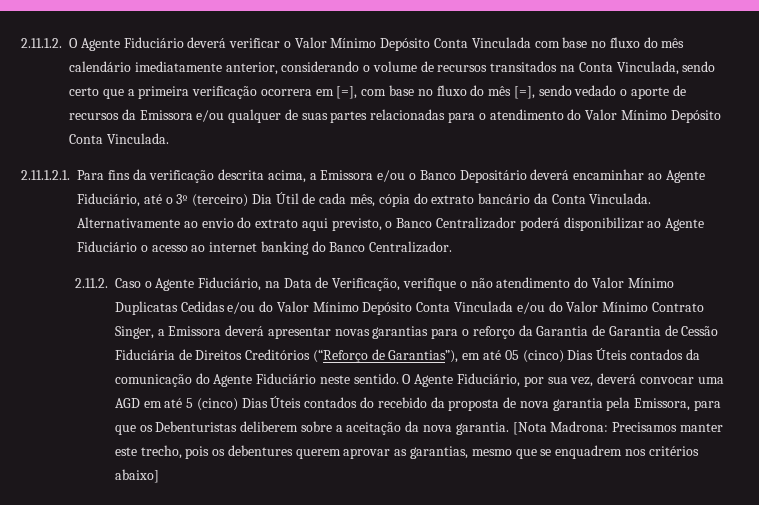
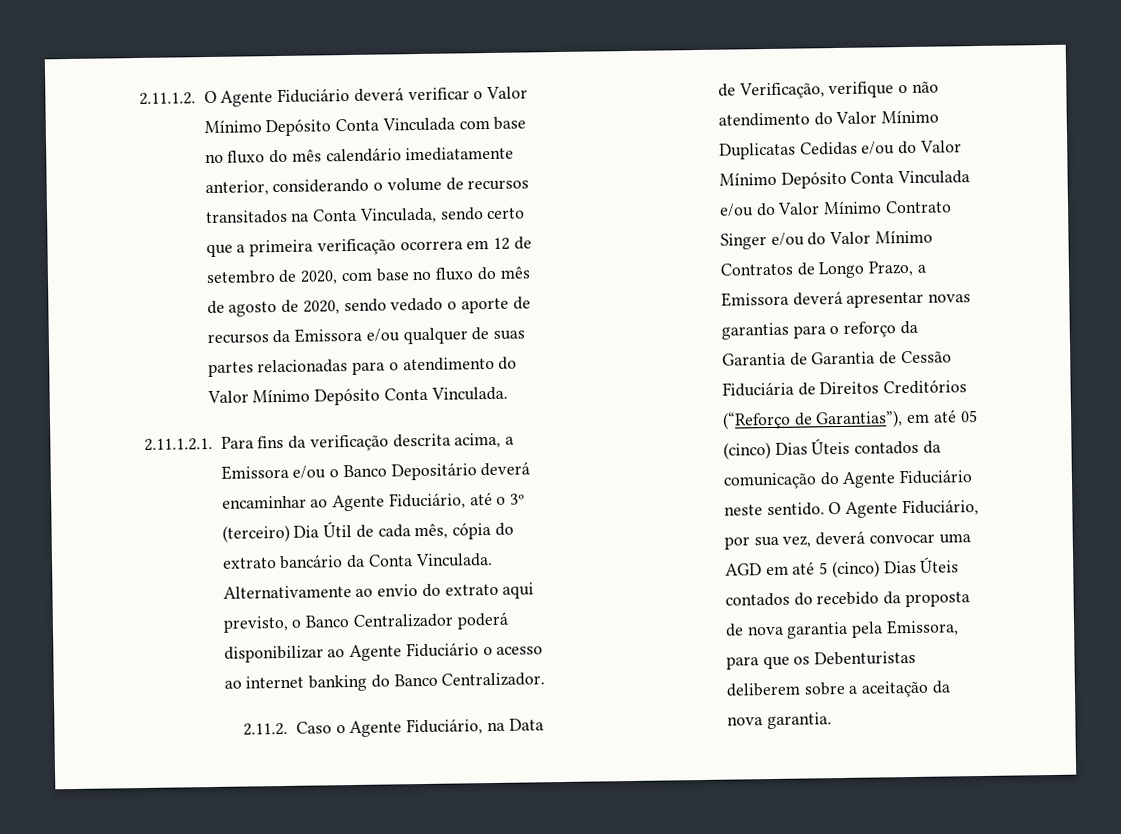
[336,85,535,99] [=], com base no fluxo do mês [=], -> [493,236,532,250] [205,266,531,285] [206,299,340,317] 12 de setembro de 2020, com base no fluxo do mês de agosto de 2020,
[114,326,154,339] Singer, -> [719,229,933,250] [719,260,915,279] Singer e/ou do Valor Mínimo Contratos de Longo Prazo,
[512,421,723,435] [114,445,699,459] [114,469,159,483] [Nota Madrona: Precisamos manter este trecho, pois os debentures querem aprovar as garantias, mesmo que se enquadrem nos critérios abaixo] -> (832, 721) none

